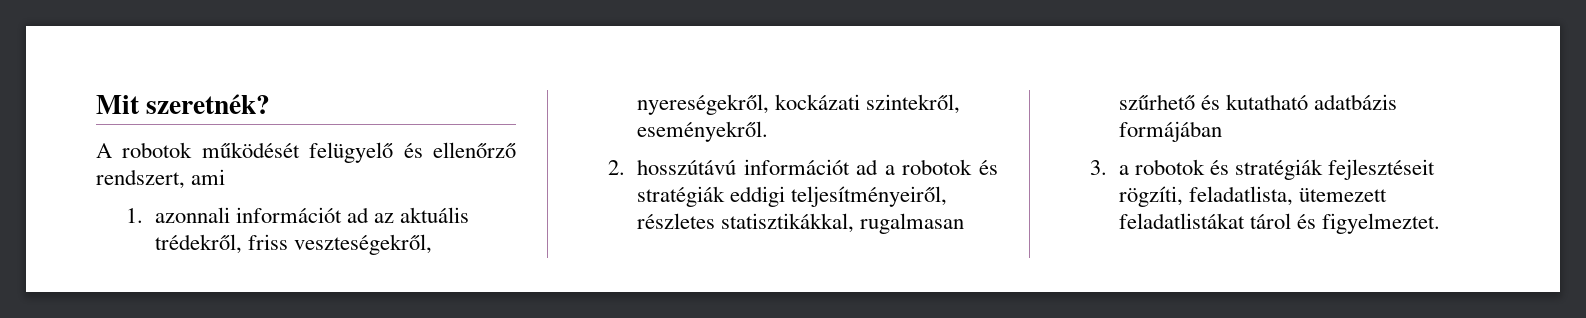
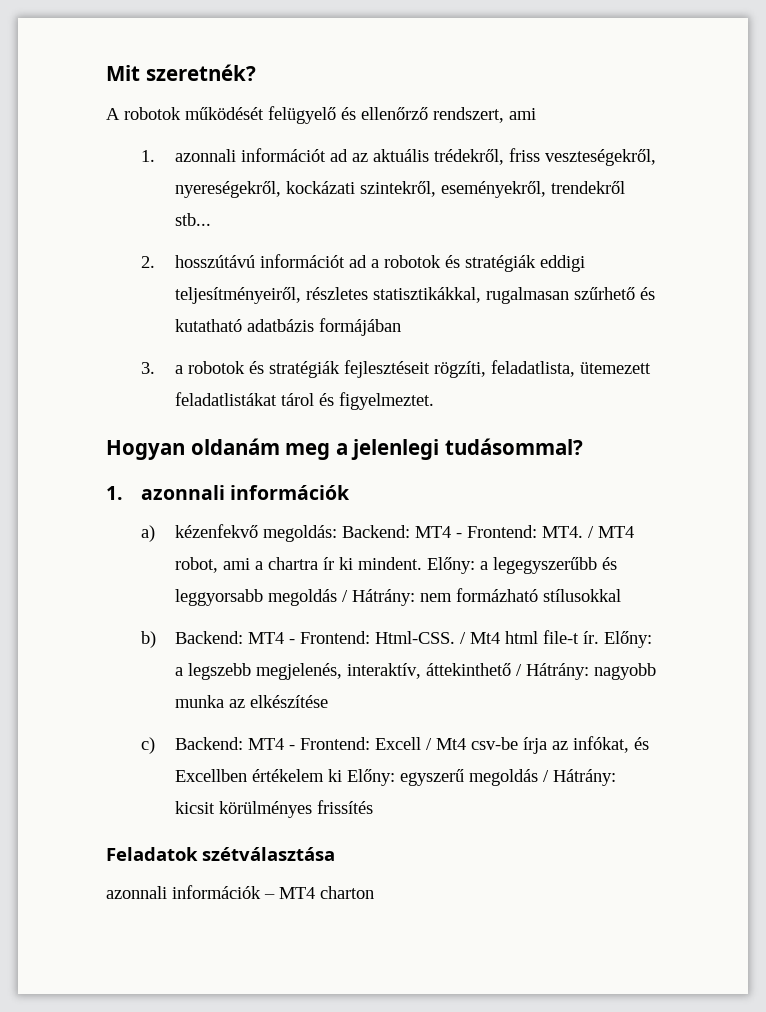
[637,121,769,142] eseményekről. -> [441,181,626,198] [175,213,212,226] eseményekről, trendekről stb...
(1441, 223) none -> [106,438,583,460] [106,485,350,500] [140,524,635,542] [175,557,618,574] [175,588,622,606] [140,630,653,648] [175,663,657,680] [175,695,329,708] [140,736,650,754] [175,769,617,786] [175,800,374,818] [106,847,335,861] [106,885,374,899] // Hogyan oldanám meg a jelenlegi tudásommal? // 1. azonnali információk // a) kézenfekvő megoldás: Backend: MT4 - Frontend: MT4. / MT4 robot, ami a chartra ír ki mindent. Előny: a legegyszerűbb és leggyorsabb megoldás / Hátrány: nem formázható stílusokkal // b) Backend: MT4 - Frontend: Html-CSS. / Mt4 html file-t ír. Előny: a legszebb megjelenés, interaktív, áttekinthető / Hátrány: nagyobb munka az elkészítése // c) Backend: MT4 - Frontend: Excell / Mt4 csv-be írja az infókat, és Excellben értékelem ki Előny: egyszerű megoldás / Hátrány: kicsit körülményes frissítés // Feladatok szétválasztása // azonnali információk – MT4 charton

